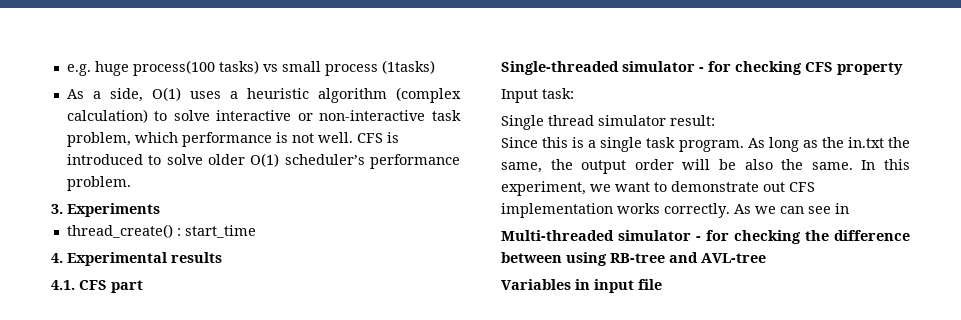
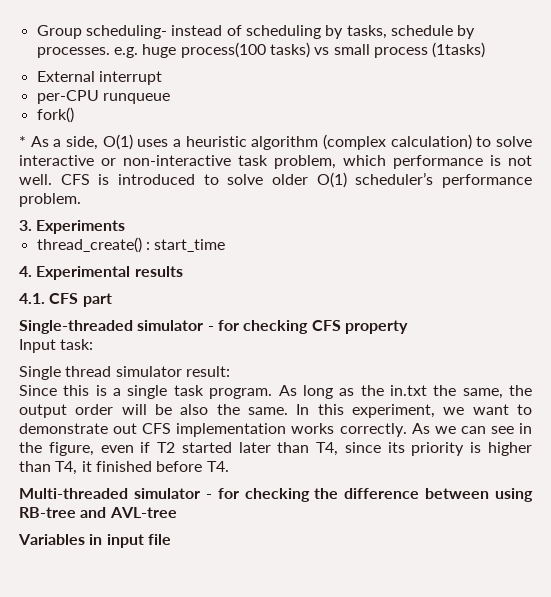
(66, 70) none -> [36,25,476,39] [36,47,110,58] Group scheduling- instead of scheduling by tasks, schedule by processes.
(435, 67) none -> [36,71,162,85] [36,90,170,104] [36,107,74,123] [19,136,26,147] External interrupt // per-CPU runqueue // fork() // *
(849, 208) none -> [19,442,532,456] [19,461,229,475] the figure, even if T2 started later than T4, since its priority is higher than T4, it finished before T4.

